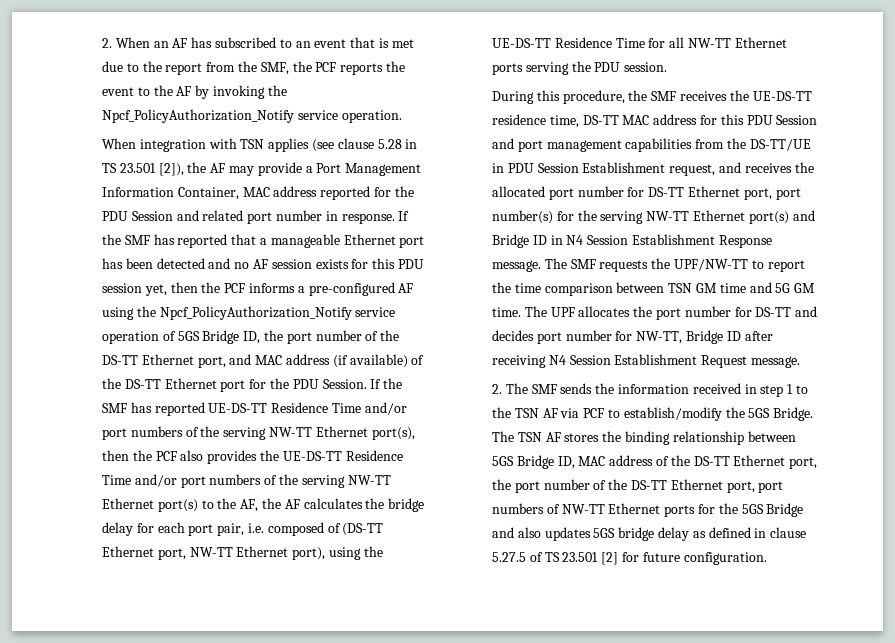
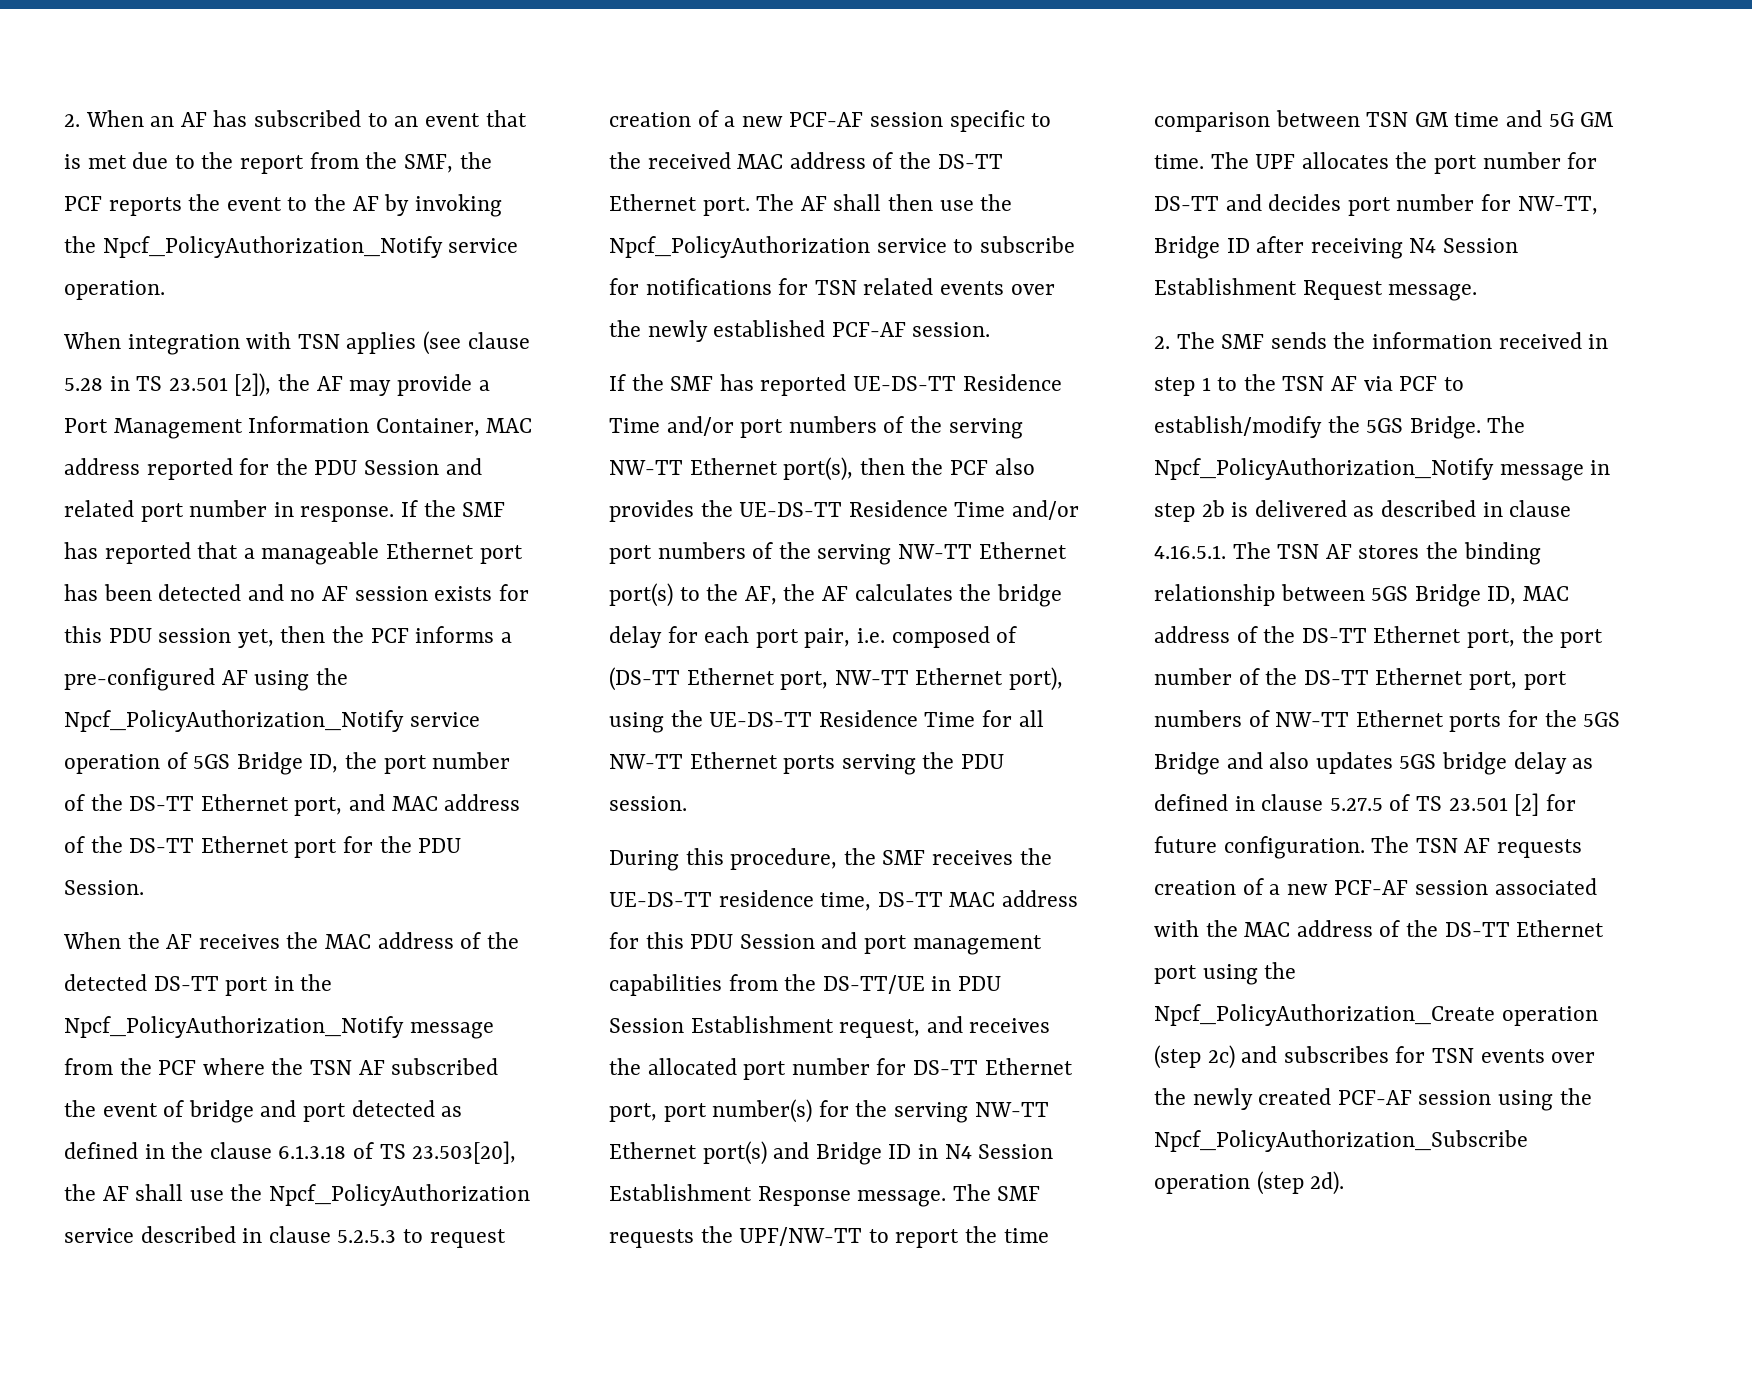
[332,354,408,368] (if available) -> (521, 802) none
(367, 384) none -> [62,932,519,949] [63,974,333,996] [63,1016,494,1039] [63,1058,499,1075] [63,1100,463,1123] [63,1141,517,1164] [63,1184,531,1206] [63,1226,506,1248] [608,110,1052,132] [608,152,1003,169] [608,194,1013,216] [608,236,1075,258] [608,278,1055,295] [608,320,991,342] // When the AF receives the MAC address of the detected DS-TT port in the Npcf_PolicyAuthorization_Notify message from the PCF where the TSN AF subscribed the event of bridge and port detected as defined in the clause 6.1.3.18 of TS 23.503[20], the AF shall use the Npcf_PolicyAuthorization service described in clause 5.2.5.3 to request creation of a new PCF-AF session specific to the received MAC address of the DS-TT Ethernet port. The AF shall then use the Npcf_PolicyAuthorization service to subscribe for notifications for TSN related events over the newly established PCF-AF session. //
(515, 436) none -> [1153,458,1611,481] [1153,500,1572,522] [1153,542,1271,559] Npcf_PolicyAuthorization_Notify message in step 2b is delivered as described in clause 4.16.5.1. The
(767, 558) none -> [1371,836,1583,858] [1153,878,1597,895] [1153,920,1605,937] [1153,962,1297,985] [1153,1004,1598,1026] [1153,1045,1596,1069] [1153,1088,1592,1111] [1153,1130,1528,1152] [1153,1171,1345,1195] The TSN AF requests creation of a new PCF-AF session associated with the MAC address of the DS-TT Ethernet port using the Npcf_PolicyAuthorization_Create operation (step 2c) and subscribes for TSN events over the newly created PCF-AF session using the Npcf_PolicyAuthorization_Subscribe operation (step 2d).

